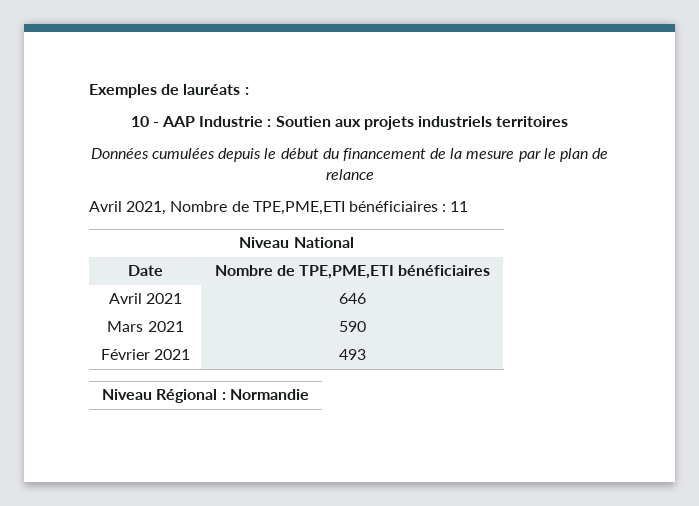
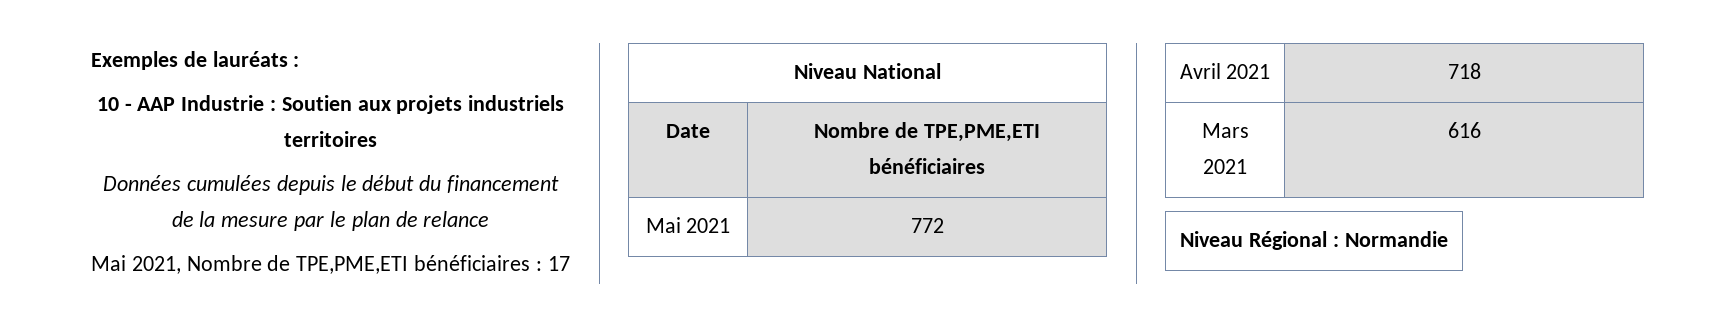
[89,201,122,212] Avril -> [91,255,126,271] Mai
[450,201,469,212] 11 -> [547,256,570,271] 17
(491, 270) none -> [645,217,731,233] [910,218,944,233] // Mai 2021 | 772
[339,293,366,304] 646 -> [1447,63,1481,79] 718
[339,321,366,332] [100,349,191,360] [339,349,366,360] 590 // Février 2021 | 493 -> [1447,122,1481,138] 616

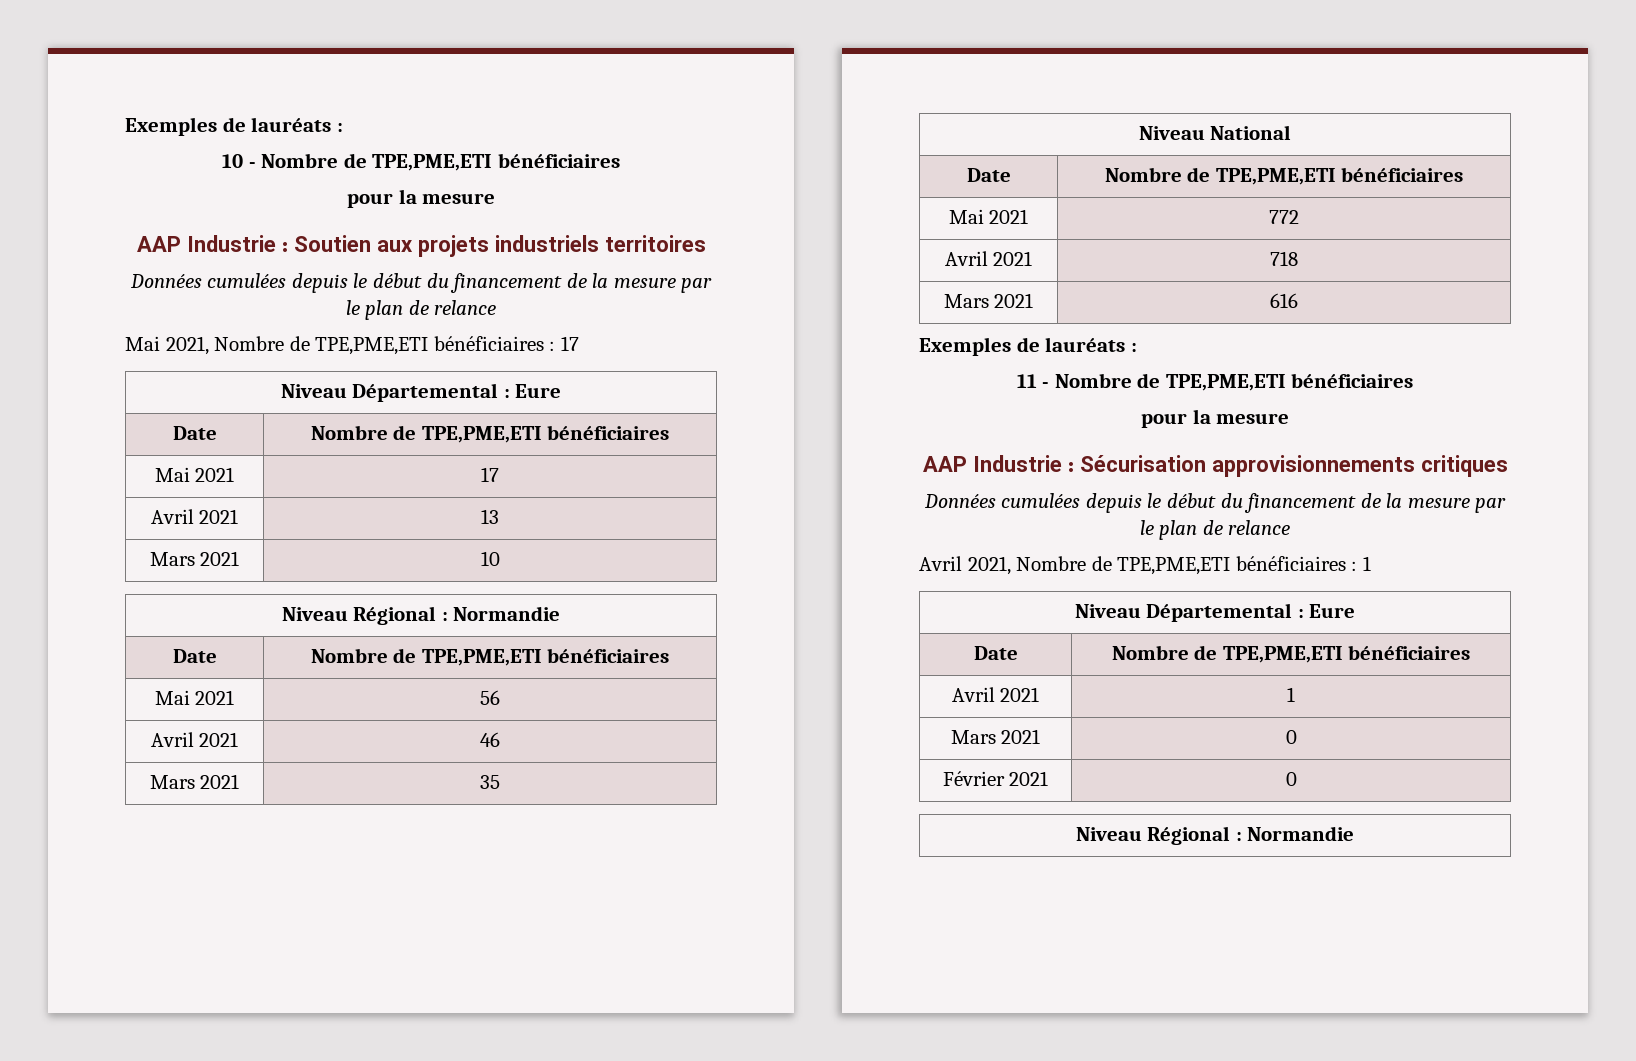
(132, 107) none -> [261,153,620,171] [346,189,496,208] Nombre de TPE,PME,ETI bénéficiaires // pour la mesure //
(570, 263) none -> [280,383,562,402] [172,426,217,440] [310,425,670,443] [154,467,235,482] [481,467,499,482] [150,509,239,524] [481,509,499,524] [149,551,240,566] [480,551,500,566] [281,606,561,625] [172,649,217,663] [310,648,670,666] [154,690,235,705] [480,690,500,705] [150,732,239,747] [480,732,500,747] [149,774,240,789] [480,775,500,789] // Niveau Départemental : Eure // Date | Nombre de TPE,PME,ETI bénéficiaires // Mai 2021 | 17 // Avril 2021 | 13 // Mars 2021 | 10 // Niveau Régional : Normandie // Date | Nombre de TPE,PME,ETI bénéficiaires // Mai 2021 | 56 // Avril 2021 | 46 // Mars 2021 | 35
(1481, 130) none -> [919,337,1137,356] [1016,373,1414,391] [1140,409,1290,428] [922,455,1508,477] [923,493,1507,513] [1139,520,1291,540] [919,556,1371,575] [1074,603,1356,622] [973,646,1018,660] [1111,645,1471,663] [951,687,1040,702] [1287,687,1295,702] [950,729,1041,744] [1285,730,1297,744] [942,771,1049,786] [1285,772,1297,786] // Exemples de lauréats : // 11 - Nombre de TPE,PME,ETI bénéficiaires // pour la mesure // AAP Industrie : Sécurisation approvisionnements critiques // Données cumulées depuis le début du financement de la mesure par le plan de relance // Avril 2021, Nombre de TPE,PME,ETI bénéficiaires : 1 // Niveau Départemental : Eure // Date | Nombre de TPE,PME,ETI bénéficiaires // Avril 2021 | 1 // Mars 2021 | 0 // Février 2021 | 0

